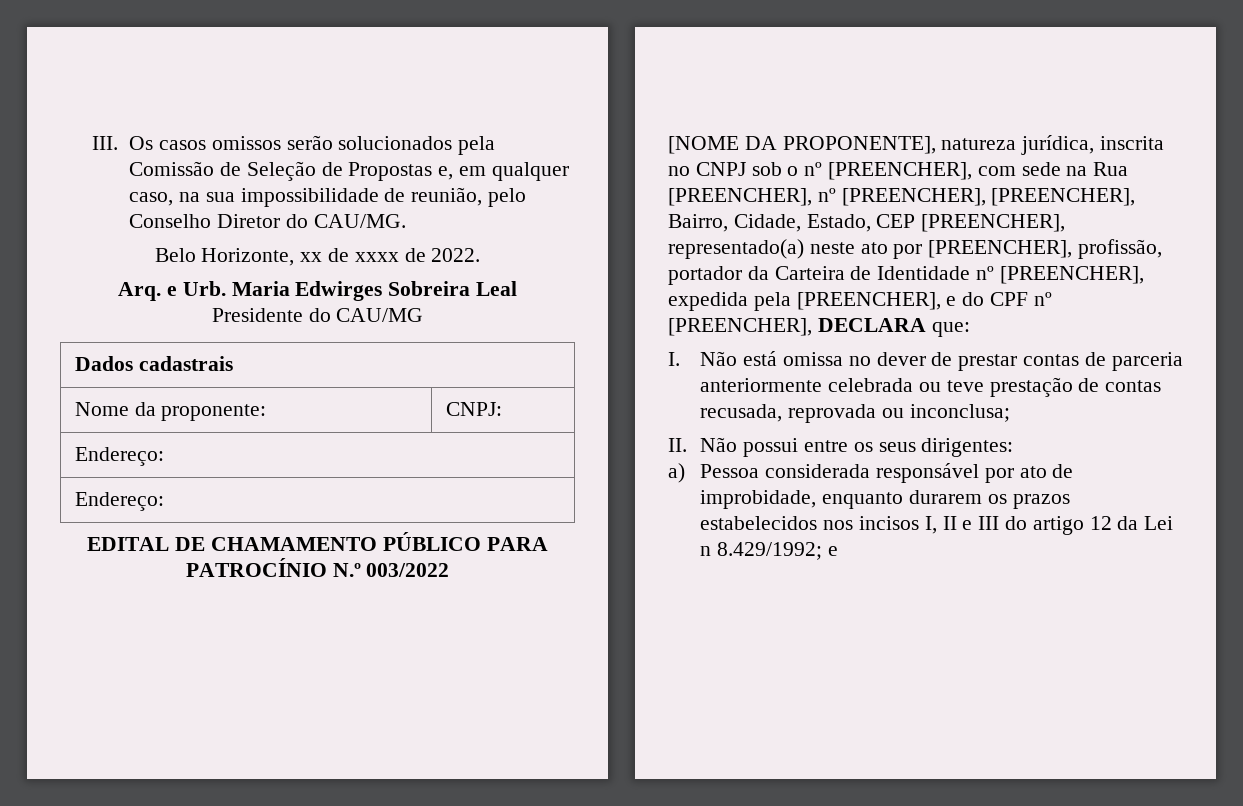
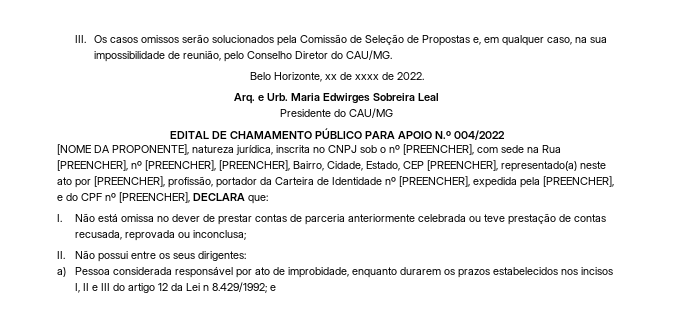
[74,356,233,371] [74,402,267,421] [445,402,502,416] [74,447,164,466] [74,492,164,511] // Dados cadastrais // Nome da proponente: | CNPJ: // Endereço: // Endereço: -> (393, 113) none
[185,558,450,577] PATROCÍNIO N.º 003/2022 -> [397,130,505,140] APOIO N.º 004/2022

